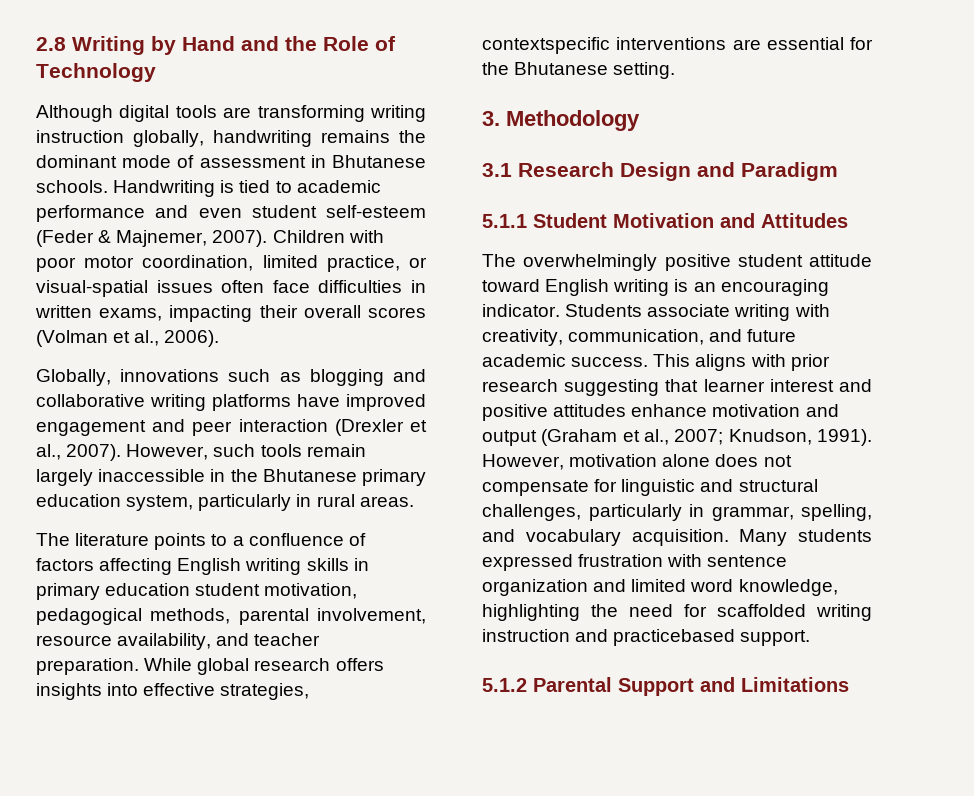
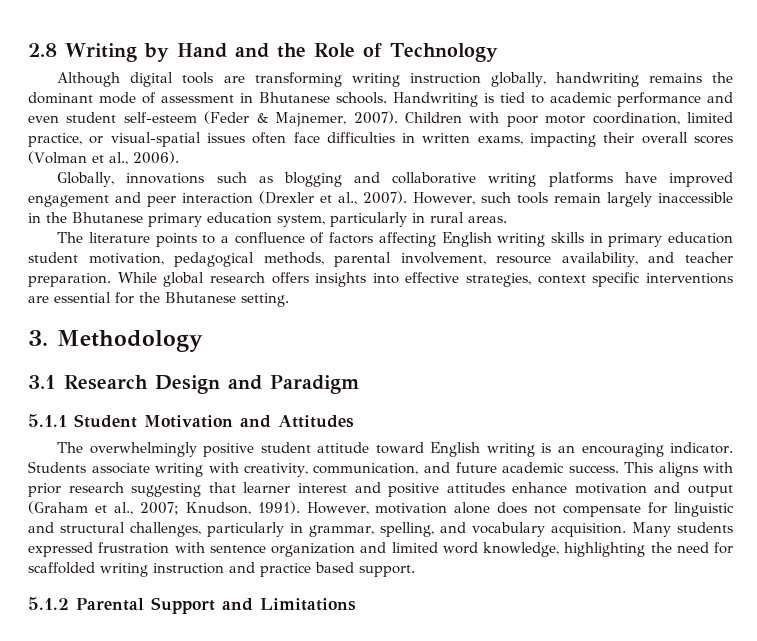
[482,37,610,54] contextspecific -> [537,272,641,287] context specific
[613,629,736,646] practicebased -> [260,562,354,577] practice based

